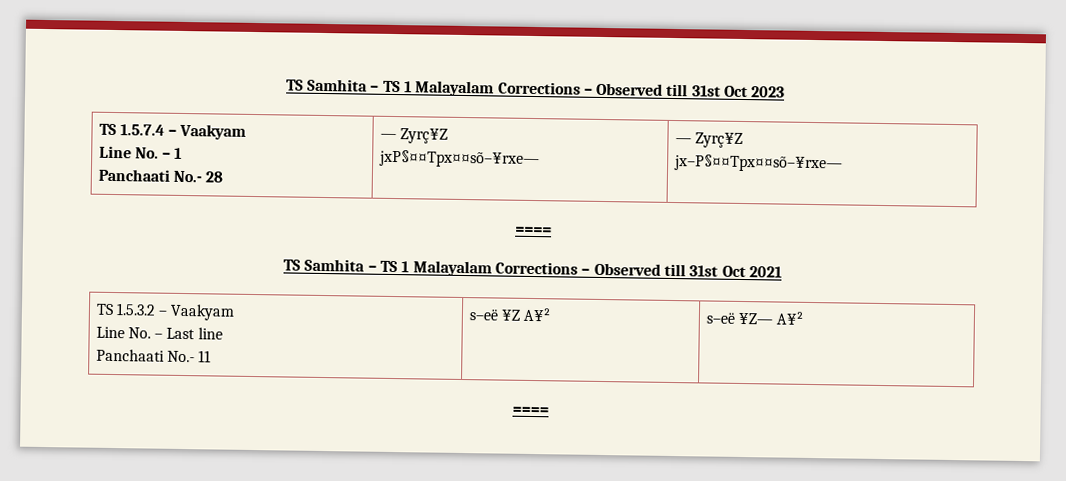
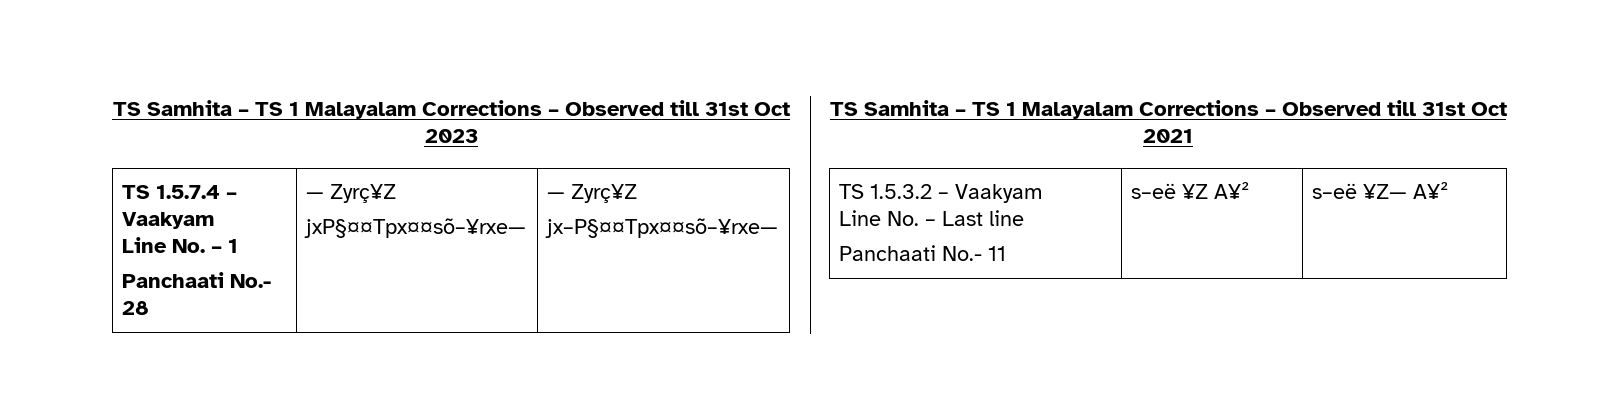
[515,226,552,235] // ==== -> (778, 228) none
[512,406,549,415] // ==== -> (1448, 190) none

